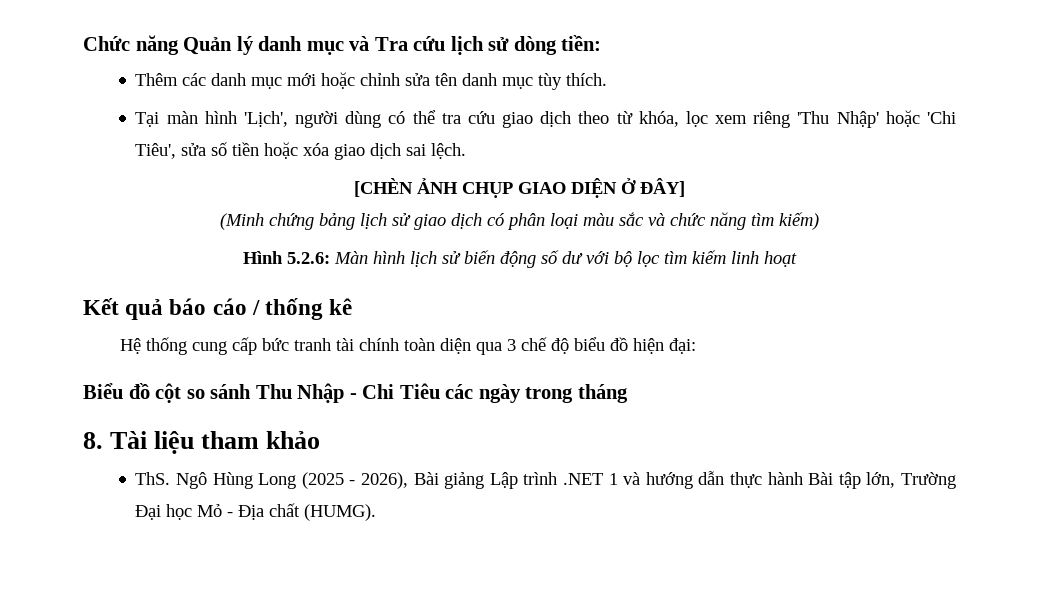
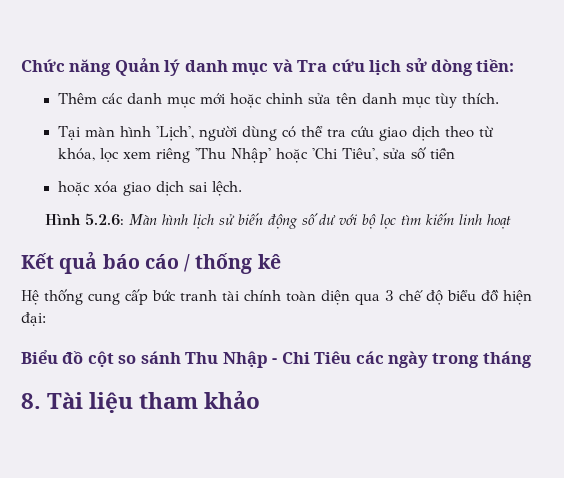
(260, 149) none -> (455, 153) //
[354,178,685,198] [220,212,819,230] // [CHÈN ẢNH CHỤP GIAO DIỆN Ở ĐÂY] // (Minh chứng bảng lịch sử giao dịch có phân loại màu sắc và chức năng tìm kiếm) -> (242, 188) none
[135,471,957,489] [135,503,377,521] // ThS. Ngô Hùng Long (2025 - 2026), Bài giảng Lập trình .NET 1 và hướng dẫn thực hành Bài tập lớn, Trường Đại học Mỏ - Địa chất (HUMG). -> (261, 399) none

